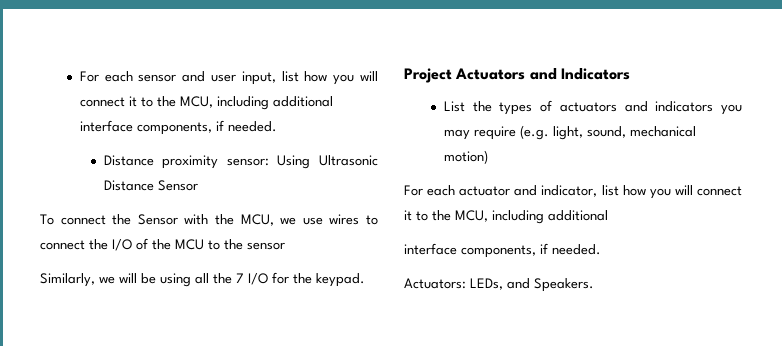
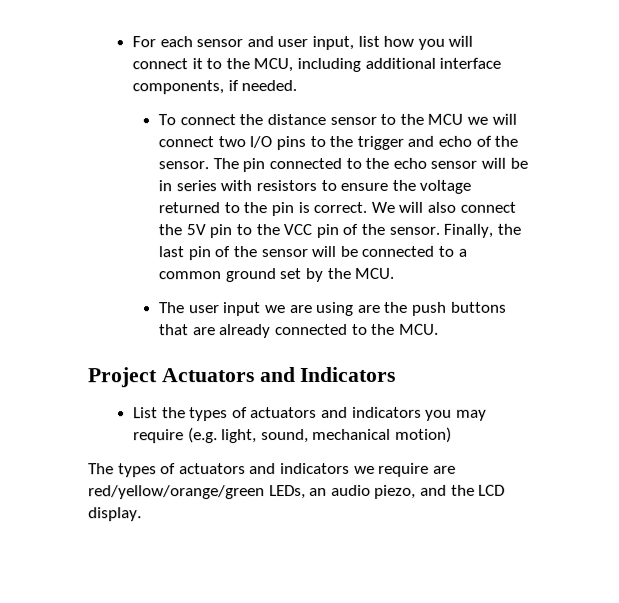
[103,155,378,169] [103,180,198,191] [40,214,378,226] [40,238,285,251] [40,272,365,287] Distance proximity sensor: Using Ultrasonic Distance Sensor // To connect the Sensor with the MCU, we use wires to connect the I/O of the MCU to the sensor // Similarly, we will be using all the 7 I/O for the keypad. -> [158,113,517,126] [158,135,519,151] [158,157,528,173] [158,179,472,194] [158,201,516,217] [158,223,521,239] [158,245,467,261] [158,267,395,283] [159,301,507,317] [159,323,439,339] To connect the distance sensor to the MCU we will connect two I/O pins to the trigger and echo of the sensor. The pin connected to the echo sensor will be in series with resistors to ensure the voltage returned to the pin is correct. We will also connect the 5V pin to the VCC pin of the sensor. Finally, the last pin of the sensor will be connected to a common ground set by the MCU. // The user input we are using are the push buttons that are already connected to the MCU.
[404,185,742,199] [404,210,608,224] [404,243,601,258] [404,278,594,292] For each actuator and indicator, list how you will connect it to the MCU, including additional // interface components, if needed. // Actuators: LEDs, and Speakers. -> [88,462,456,478] [88,484,506,500] [88,507,142,522] The types of actuators and indicators we require are red/yellow/orange/green LEDs, an audio piezo, and the LCD display.

